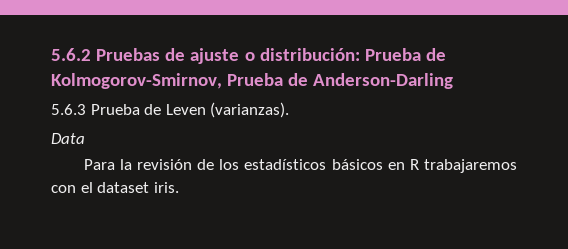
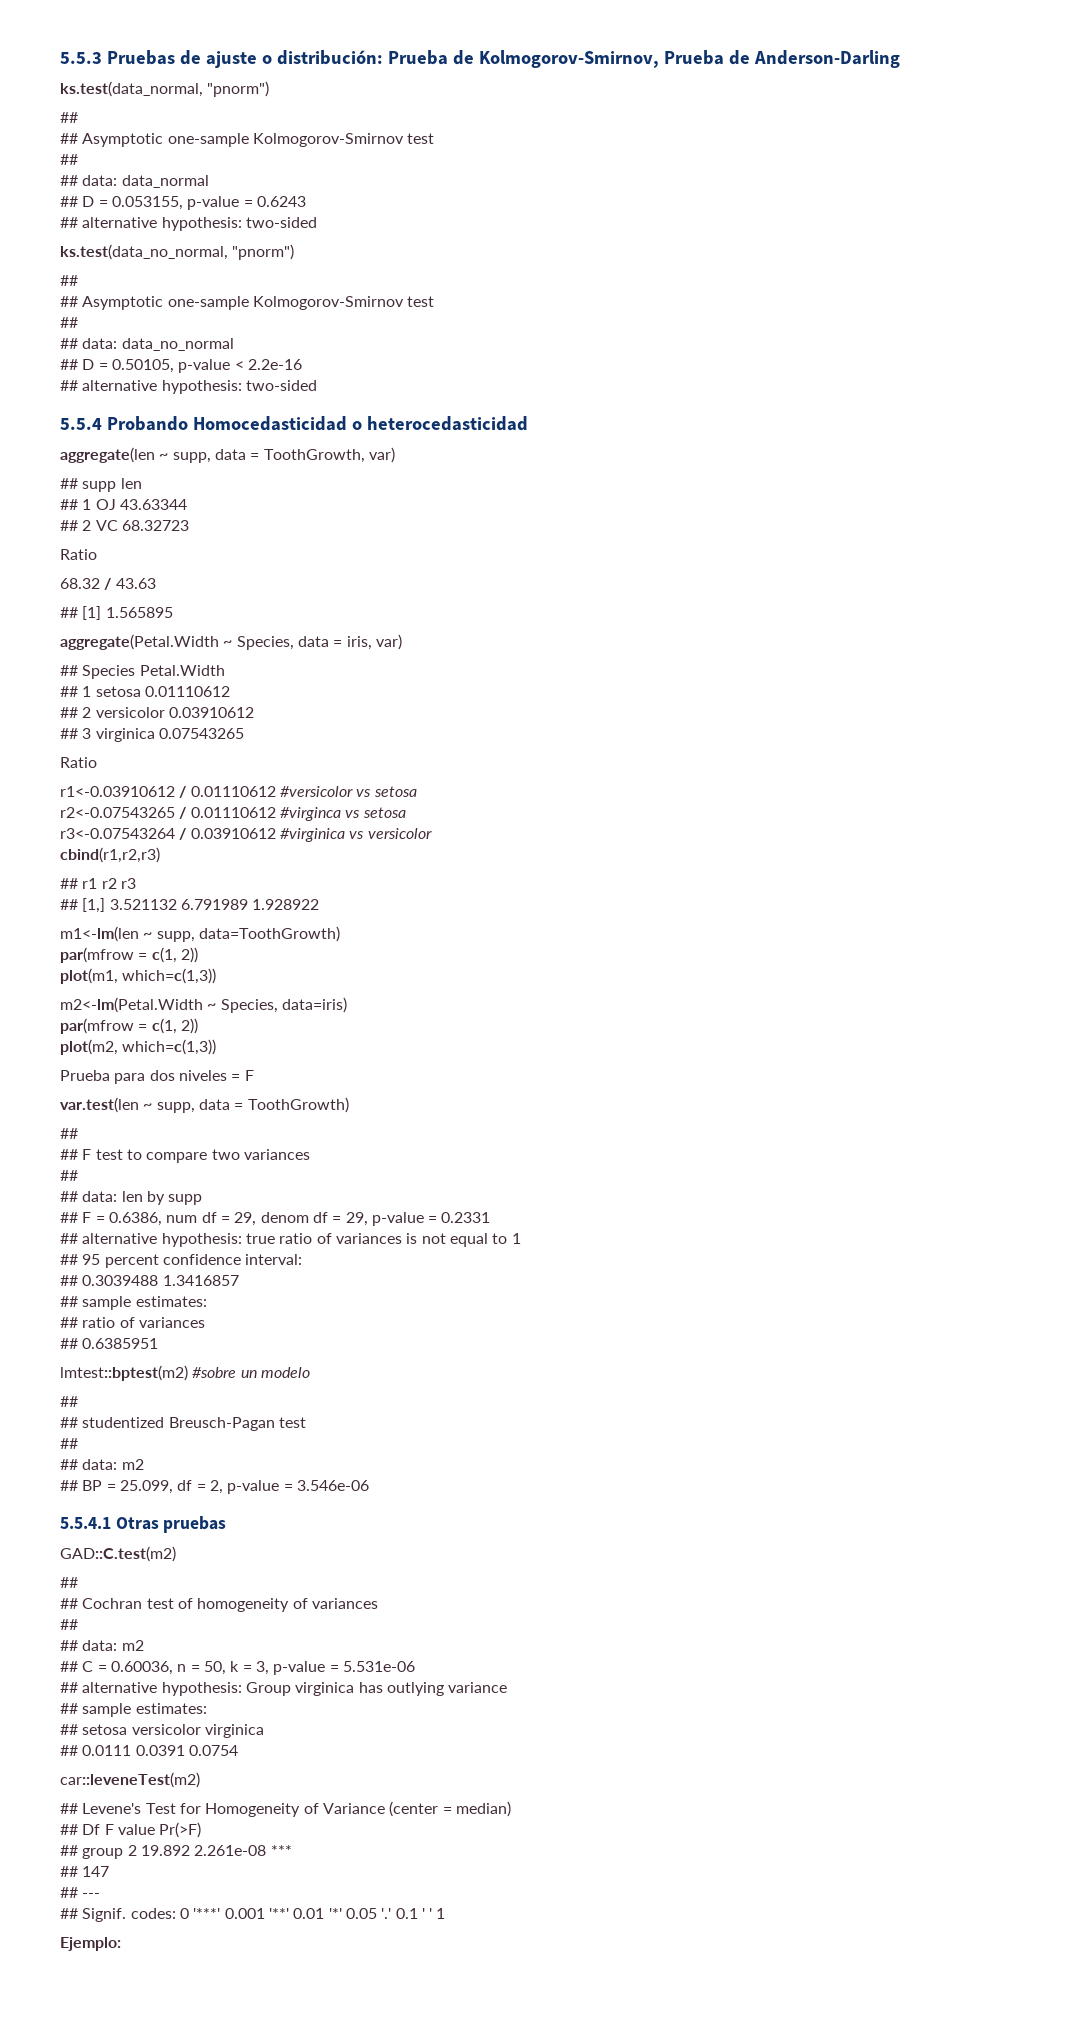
[51,48,91,61] 5.6.2 -> [60,52,102,64] 5.5.3
[51,102,290,118] [51,133,85,144] [83,159,517,173] [51,182,179,193] 5.6.3 Prueba de Leven (varianzas). // Data // Para la revisión de los estadísticos básicos en R trabajaremos con el dataset iris. -> [60,81,270,97] [60,112,78,123] [60,133,435,147] [60,154,78,165] [60,175,209,188] [60,196,306,210] [60,217,317,231] [60,244,295,260] [60,275,78,286] [60,296,435,310] [60,317,78,328] [60,338,234,351] [60,359,302,373] [60,380,317,394] [60,416,528,431] [60,447,395,463] [60,478,142,492] [60,499,187,510] [60,520,189,531] [60,549,97,560] [60,578,156,590] [60,606,173,620] [60,634,402,650] [60,665,225,679] [60,686,230,697] [60,707,254,718] [60,728,244,742] [60,757,97,768] [60,786,417,798] [60,807,406,821] [60,828,432,842] [60,847,160,863] [60,878,136,889] [60,898,320,913] [60,926,340,942] [60,947,198,963] [60,968,217,984] [60,997,347,1013] [60,1018,198,1034] [60,1039,217,1055] [60,1070,254,1084] [60,1097,349,1113] [60,1128,78,1139] [60,1149,310,1163] [60,1170,78,1181] [60,1191,203,1205] [60,1212,491,1226] [60,1233,521,1247] [60,1254,303,1268] [60,1275,239,1286] [60,1296,207,1310] [60,1317,205,1328] [60,1338,159,1349] [60,1365,310,1381] [60,1396,78,1407] [60,1417,306,1431] [60,1438,78,1449] [60,1459,144,1470] [60,1480,369,1494] [60,1516,227,1533] [60,1546,176,1562] [60,1577,78,1588] [60,1598,378,1612] [60,1619,78,1630] [60,1640,144,1651] [60,1661,415,1675] [60,1682,508,1696] [60,1703,207,1717] [60,1724,264,1738] [60,1745,238,1756] [60,1772,200,1788] [60,1801,511,1817] [60,1822,202,1838] [60,1845,292,1859] [60,1866,110,1877] [60,1887,101,1898] [60,1908,446,1922] [60,1937,121,1951] ks.test(data_normal, "pnorm") // ## // ## Asymptotic one-sample Kolmogorov-Smirnov test // ## // ## data: data_normal // ## D = 0.053155, p-value = 0.6243 // ## alternative hypothesis: two-sided // ks.test(data_no_normal, "pnorm") // ## // ## Asymptotic one-sample Kolmogorov-Smirnov test // ## // ## data: data_no_normal // ## D = 0.50105, p-value < 2.2e-16 // ## alternative hypothesis: two-sided // 5.5.4 Probando Homocedasticidad o heterocedasticidad // aggregate(len ~ supp, data = ToothGrowth, var) // ## supp len // ## 1 OJ 43.63344 // ## 2 VC 68.32723 // Ratio // 68.32 / 43.63 // ## [1] 1.565895 // aggregate(Petal.Width ~ Species, data = iris, var) // ## Species Petal.Width // ## 1 setosa 0.01110612 // ## 2 versicolor 0.03910612 // ## 3 virginica 0.07543265 // Ratio // r1<-0.03910612 / 0.01110612 #versicolor vs setosa // r2<-0.07543265 / 0.01110612 #virginca vs setosa // r3<-0.07543264 / 0.03910612 #virginica vs versicolor // cbind(r1,r2,r3) // ## r1 r2 r3 // ## [1,] 3.521132 6.791989 1.928922 // m1<-lm(len ~ supp, data=ToothGrowth) // par(mfrow = c(1, 2)) // plot(m1, which=c(1,3)) // m2<-lm(Petal.Width ~ Species, data=iris) // par(mfrow = c(1, 2)) // plot(m2, which=c(1,3)) // Prueba para dos niveles = F // var.test(len ~ supp, data = ToothGrowth) // ## // ## F test to compare two variances // ## // ## data: len by supp // ## F = 0.6386, num df = 29, denom df = 29, p-value = 0.2331 // ## alternative hypothesis: true ratio of variances is not equal to 1 // ## 95 percent confidence interval: // ## 0.3039488 1.3416857 // ## sample estimates: // ## ratio of variances // ## 0.6385951 // lmtest::bptest(m2) #sobre un modelo // ## // ## studentized Breusch-Pagan test // ## // ## data: m2 // ## BP = 25.099, df = 2, p-value = 3.546e-06 // 5.5.4.1 Otras pruebas // GAD::C.test(m2) // ## // ## Cochran test of homogeneity of variances // ## // ## data: m2 // ## C = 0.60036, n = 50, k = 3, p-value = 5.531e-06 // ## alternative hypothesis: Group virginica has outlying variance // ## sample estimates: // ## setosa versicolor virginica // ## 0.0111 0.0391 0.0754 // car::leveneTest(m2) // ## Levene's Test for Homogeneity of Variance (center = median) // ## Df F value Pr(>F) // ## group 2 19.892 2.261e-08 *** // ## 147 // ## --- // ## Signif. codes: 0 '***' 0.001 '**' 0.01 '*' 0.05 '.' 0.1 ' ' 1 // Ejemplo:

